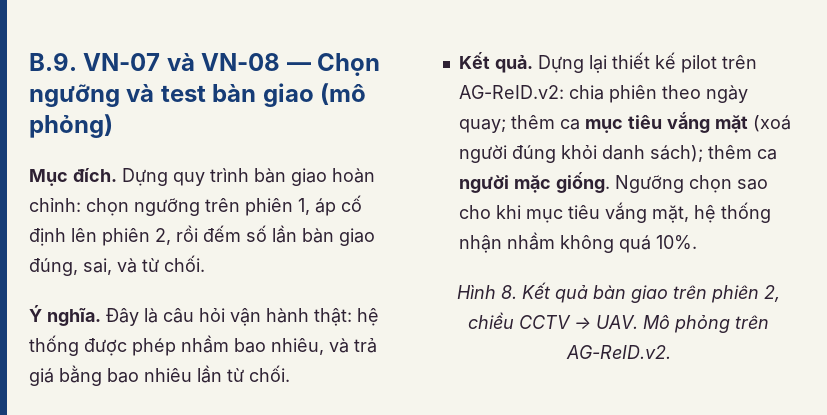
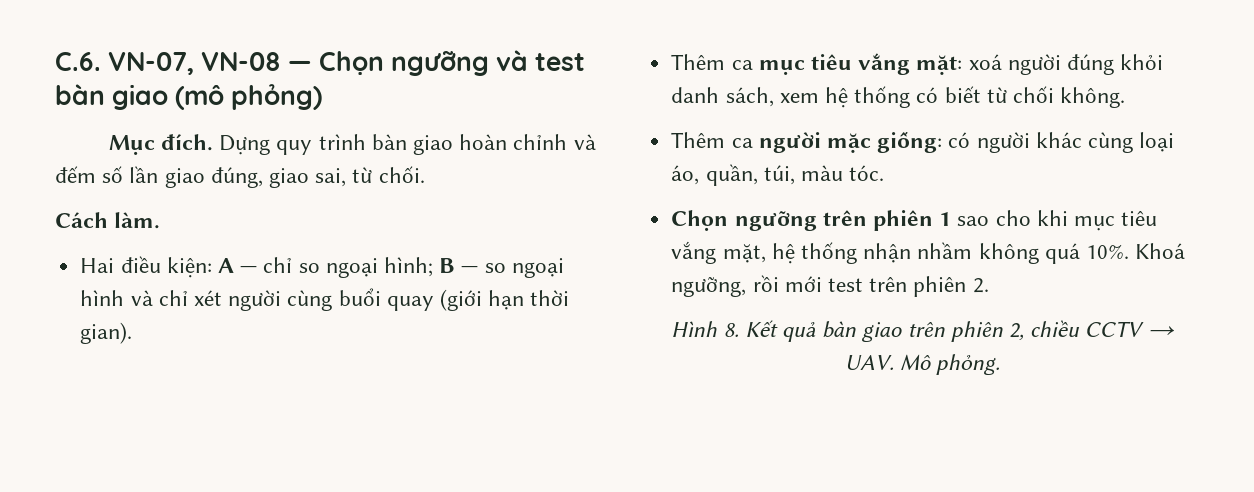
[29,52,195,71] B.9. VN-07 và -> [55,52,195,75] C.6. VN-07,
[29,195,362,216] [29,225,198,246] chỉnh: chọn ngưỡng trên phiên 1, áp cố định lên phiên 2, rồi -> [513,134,596,150] chỉnh và
[302,228,334,243] bàn -> (159, 174) none
[83,255,205,275] [29,305,379,326] [29,335,377,356] [29,365,290,386] [458,52,757,73] [458,85,748,103] [458,115,555,133] sai, và từ chối. // Ý nghĩa. Đây là câu hỏi vận hành thật: hệ thống được phép nhầm bao nhiêu, và trả giá bằng bao nhiêu lần từ chối. // Kết quả. Dựng lại thiết kế pilot trên AG-ReID.v2: chia phiên theo ngày quay; thêm -> [269,166,425,188] [55,212,161,229] [80,256,564,278] [80,288,570,311] [80,322,133,344] [671,54,726,70] giao sai, từ chối. // Cách làm. // Hai điều kiện: A — chỉ so ngoại hình; B — so ngoại hình và chỉ xét người cùng buổi quay (giới hạn thời gian). // Thêm
[714,115,791,133] mặt (xoá -> [916,54,1002,75] mặt: xoá
[649,145,777,162] [458,172,732,193] sách); thêm ca người mặc giống. Ngưỡng chọn -> [725,86,1126,108] [671,132,1175,153] [671,164,885,186] [671,210,952,231] sách, xem hệ thống có biết từ chối không. // Thêm ca người mặc giống: có người khác cùng loại áo, quần, túi, màu tóc. // Chọn ngưỡng trên phiên 1
(697, 242) none -> [1135,243,1186,259] [671,275,989,297] Khoá ngưỡng, rồi mới test trên phiên 2.
[674,315,769,333] [565,345,671,359] phỏng trên AG-ReID.v2. -> [936,354,1001,375] phỏng.

